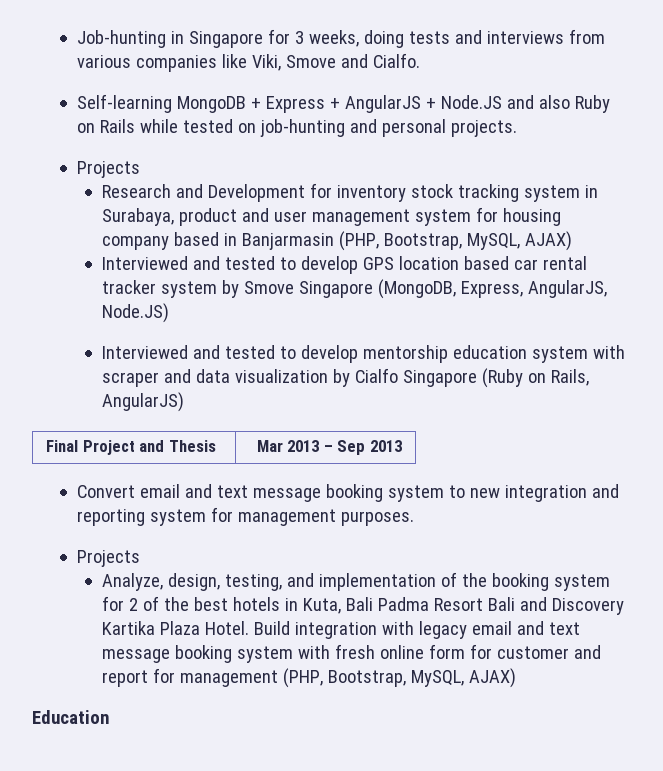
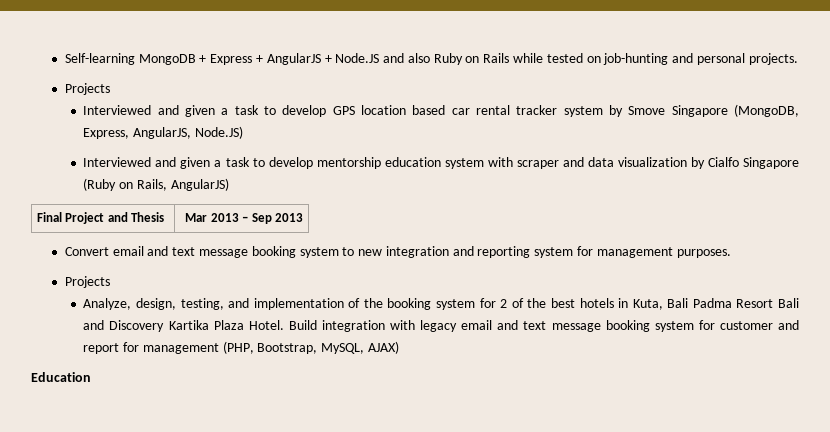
[77,29,606,48] [77,53,421,72] Job-hunting in Singapore for 3 weeks, doing tests and interviews from various companies like Viki, Smove and Cialfo. // -> (64, 59) none
[101,183,598,202] [101,207,561,226] [101,231,572,251] [101,256,275,270] // Research and Development for inventory stock tracking system in Surabaya, product and user management system for housing company based in Banjarmasin (PHP, Bootstrap, MySQL, AJAX) // Interviewed and tested -> [83,105,259,117] // Interviewed and given a task
[224,345,275,359] tested -> [180,157,250,169] given a task
[297,644,465,659] with fresh online form -> (694, 326) none

